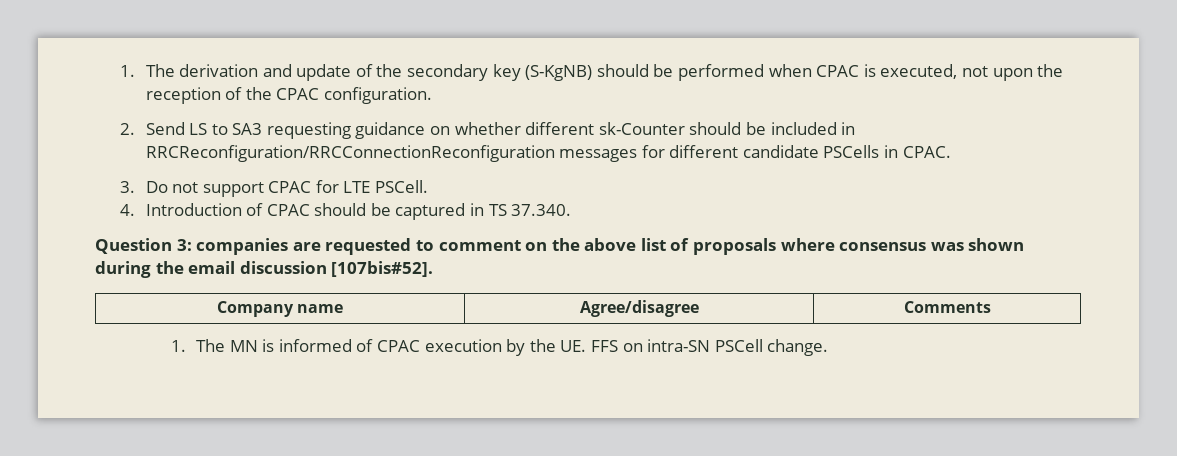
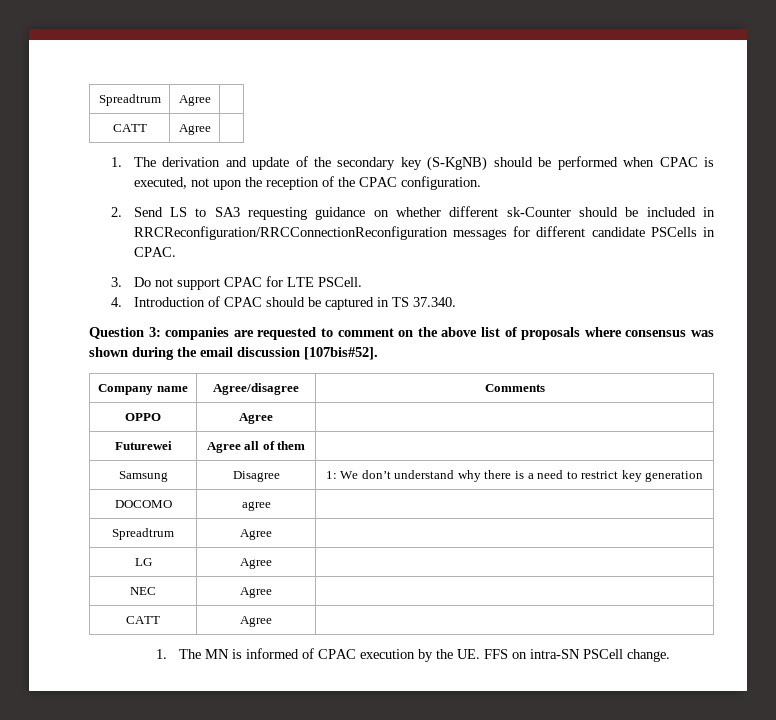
(120, 71) none -> [98,94,161,106] [178,95,211,106] [112,124,147,132] [178,124,211,135] Spreadtrum | Agree | // CATT | Agree | //
(991, 307) none -> [125,413,161,421] [239,413,273,424] [114,441,172,450] [206,441,306,453] [118,471,168,482] [232,471,280,482] [325,470,704,482] [114,500,172,508] [241,501,271,511] [112,528,174,540] [240,529,272,540] [134,558,152,566] [240,558,272,569] [130,587,156,595] [240,587,272,598] [126,616,160,624] [240,616,272,627] // OPPO | Agree | // Futurewei | Agree all of them | // Samsung | Disagree | 1: We don’t understand why there is a need to restrict key generation // DOCOMO | agree | // Spreadtrum | Agree | // LG | Agree | // NEC | Agree | // CATT | Agree |

